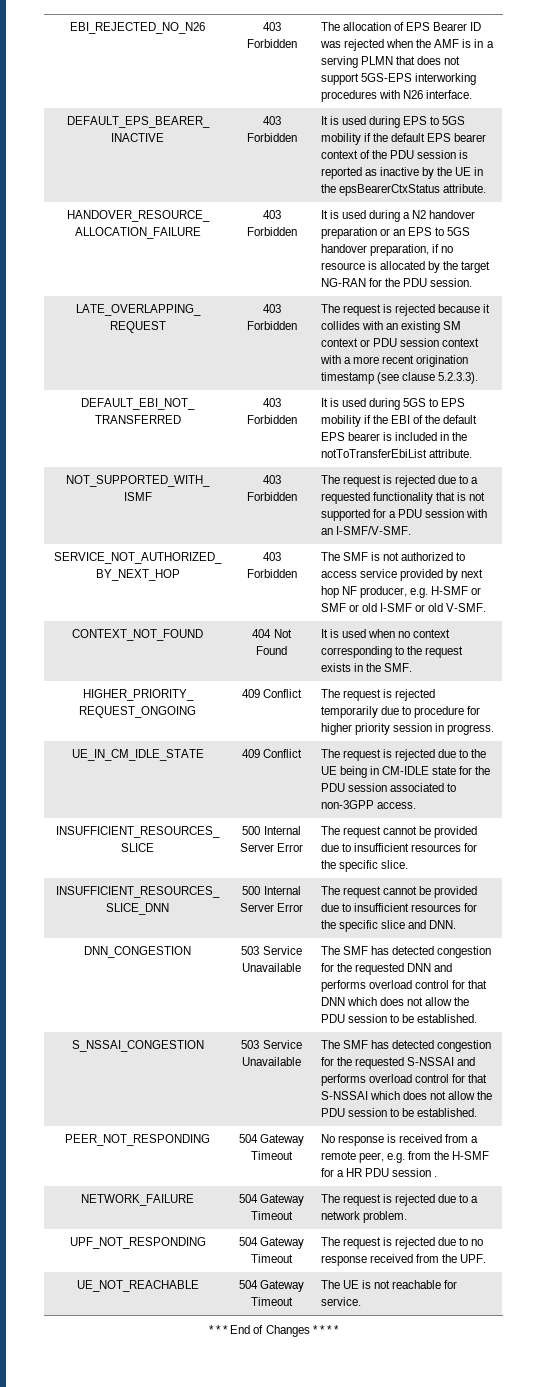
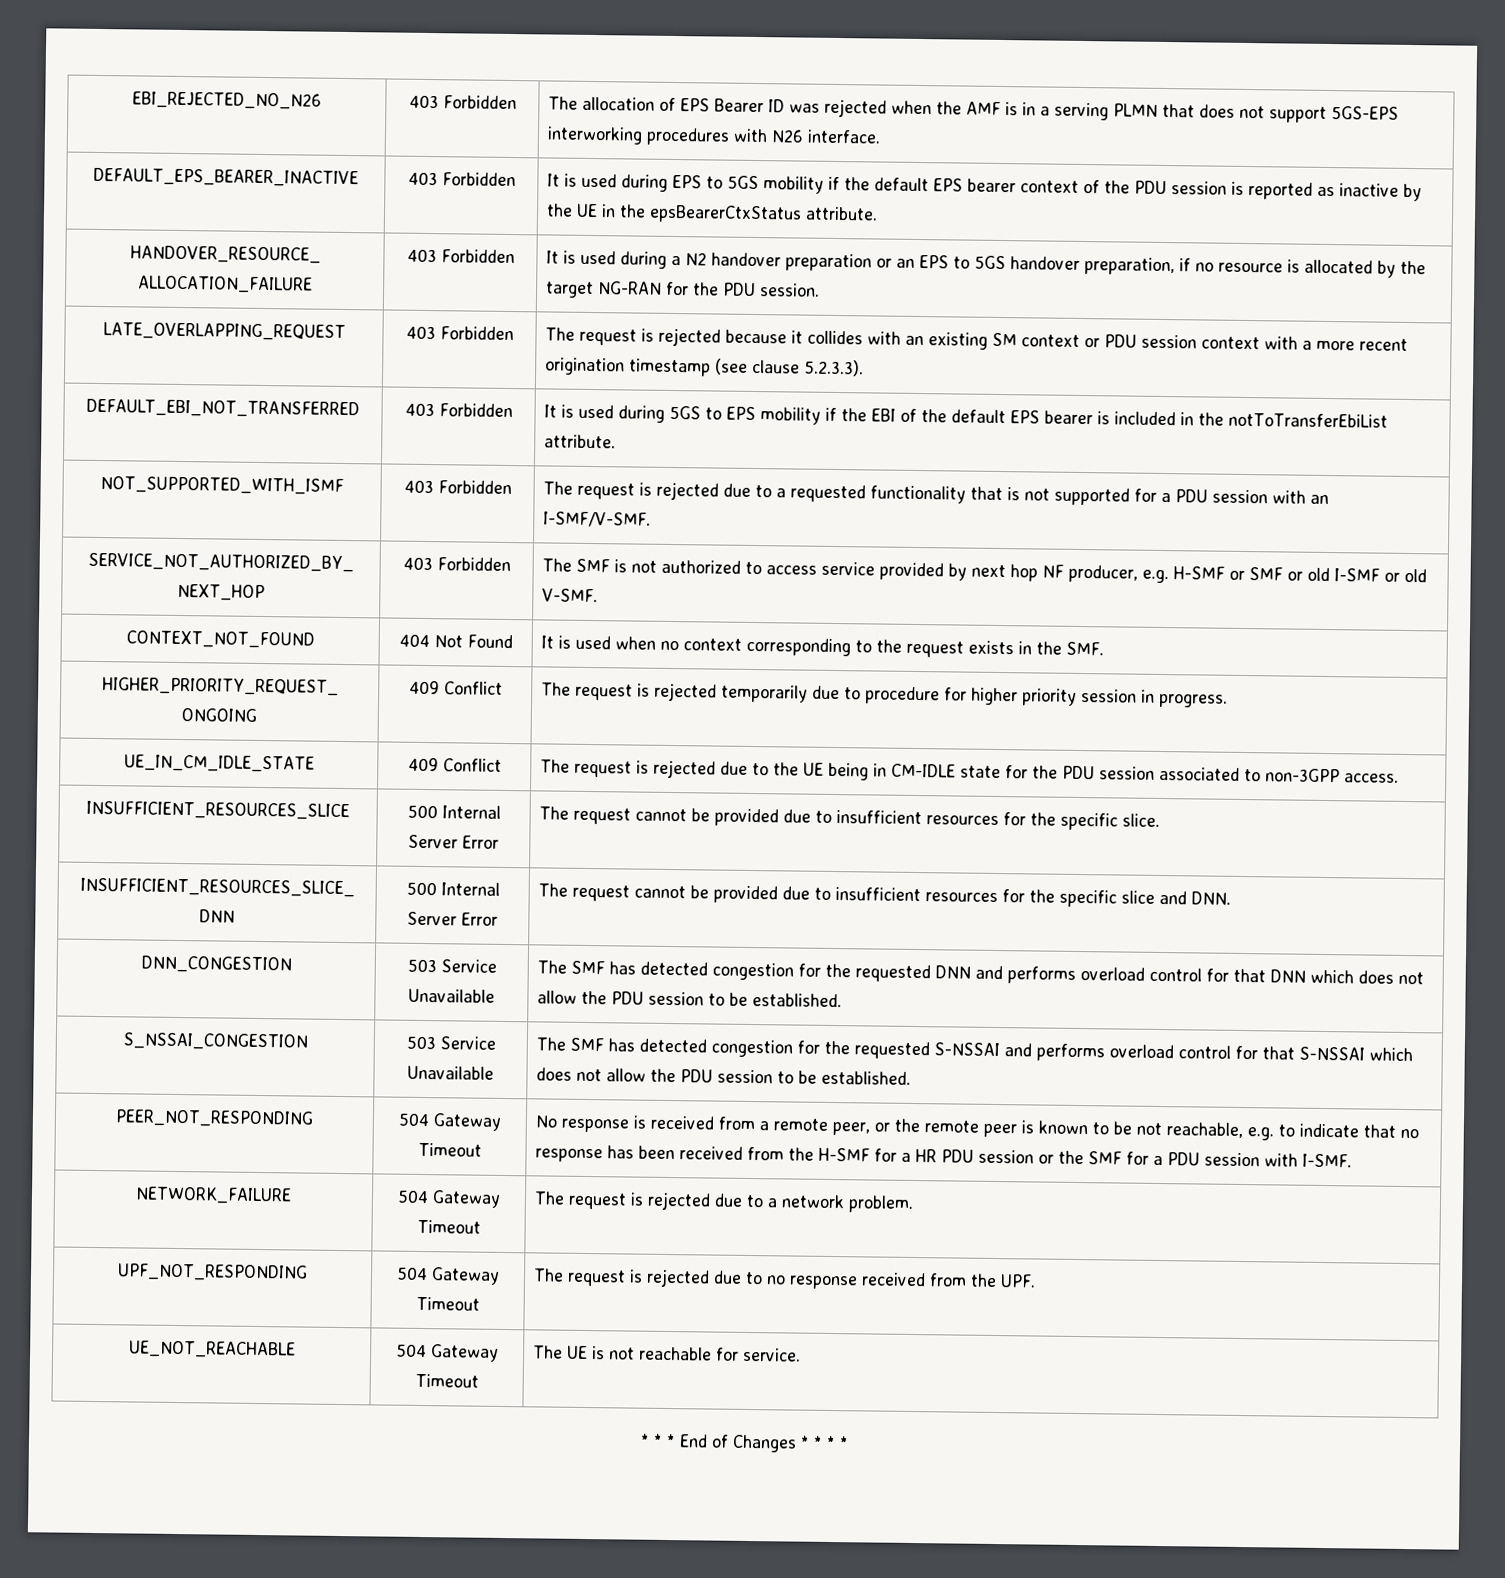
[386,1153,405,1163] e.g. -> [873,1118,1419,1141] [534,1145,743,1163] or the remote peer is known to be not reachable, e.g. to indicate that no response has been received
[434,1176,438,1177] . -> [1037,1150,1352,1168] or the SMF for a PDU session with I-SMF.

